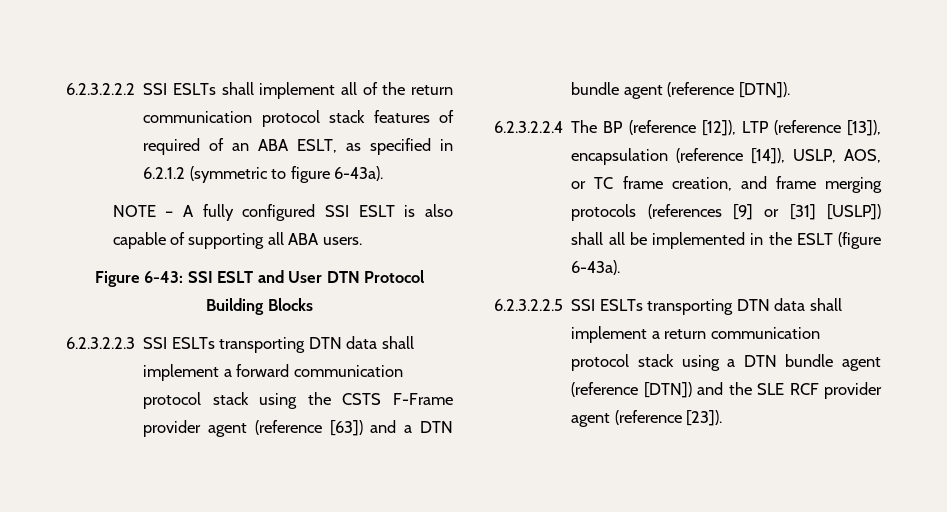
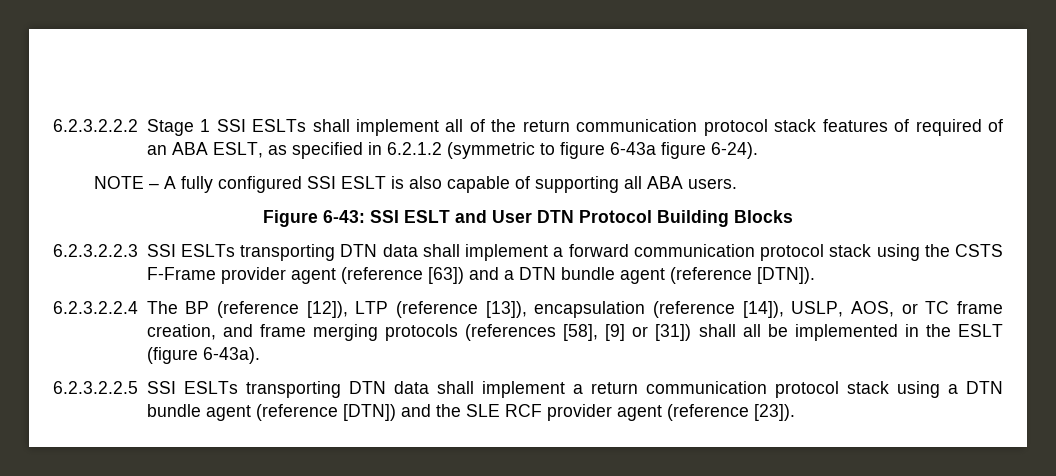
(135, 89) none -> [146,119,211,136] Stage 1
[334,166,384,181] 6-43a). -> [609,142,758,159] 6-43a figure 6-24).
(722, 211) none -> [563,324,599,341] [58],
[789,204,881,220] [31] [USLP]) -> [655,324,692,341] [31])

